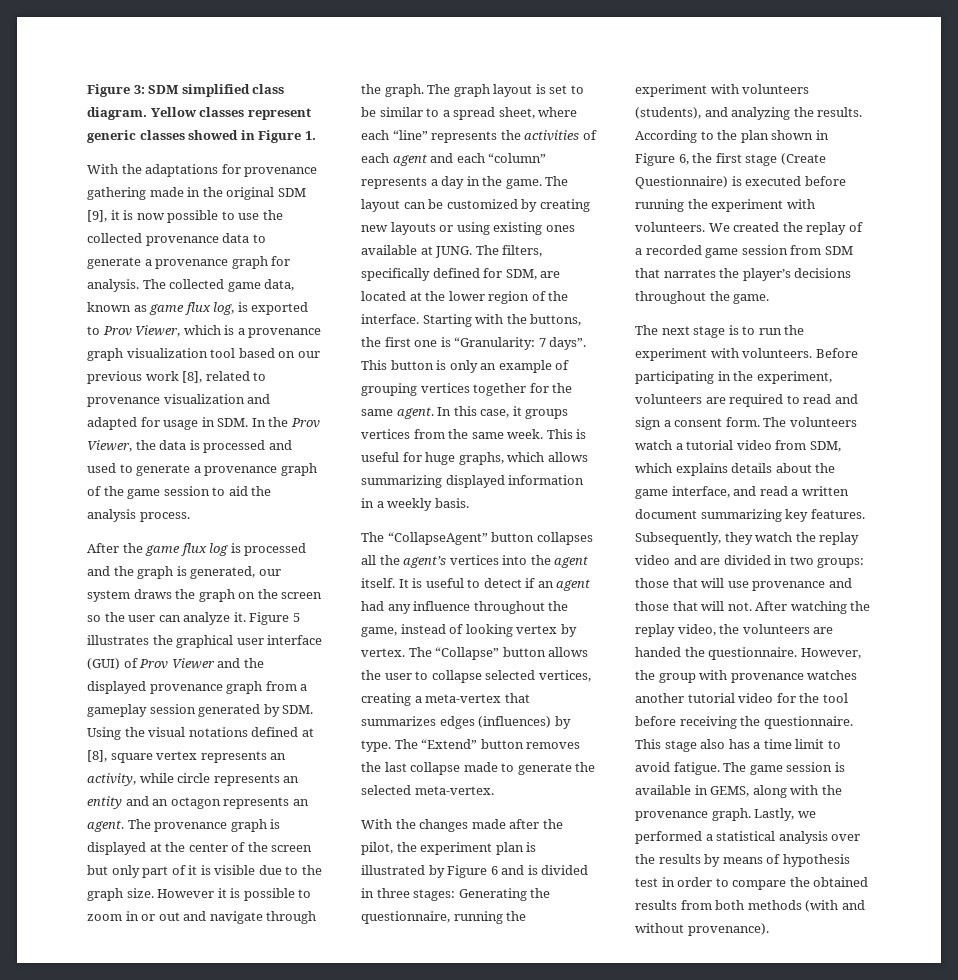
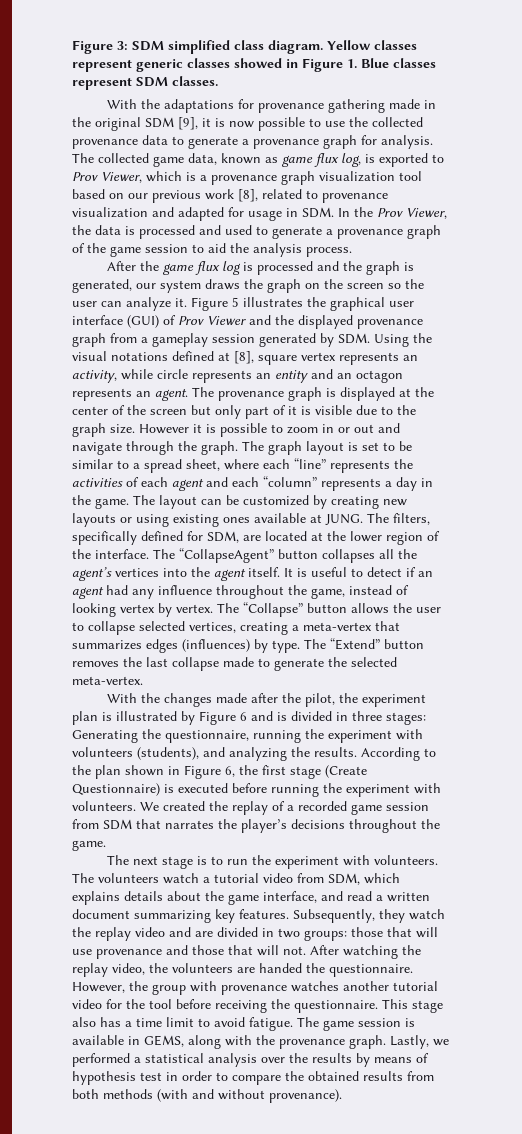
(316, 135) none -> [361,58,436,68] [72,76,218,90] Blue classes represent SDM classes.
[422,314,582,327] [361,337,587,350] [361,360,570,373] [361,383,573,396] [361,406,569,419] [361,429,587,439] [361,452,588,465] [361,475,585,488] [361,498,469,511] Starting with the buttons, the first one is “Granularity: 7 days”. This button is only an example of grouping vertices together for the same agent. In this case, it groups vertices from the same week. This is useful for huge graphs, which allows summarizing displayed information in a weekly basis. // -> (149, 554) none
[815,348,858,358] [635,371,832,384] [635,394,858,407] [635,417,760,430] Before participating in the experiment, volunteers are required to read and sign a consent form. -> (439, 860) none

